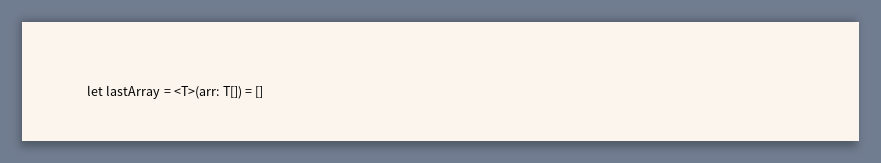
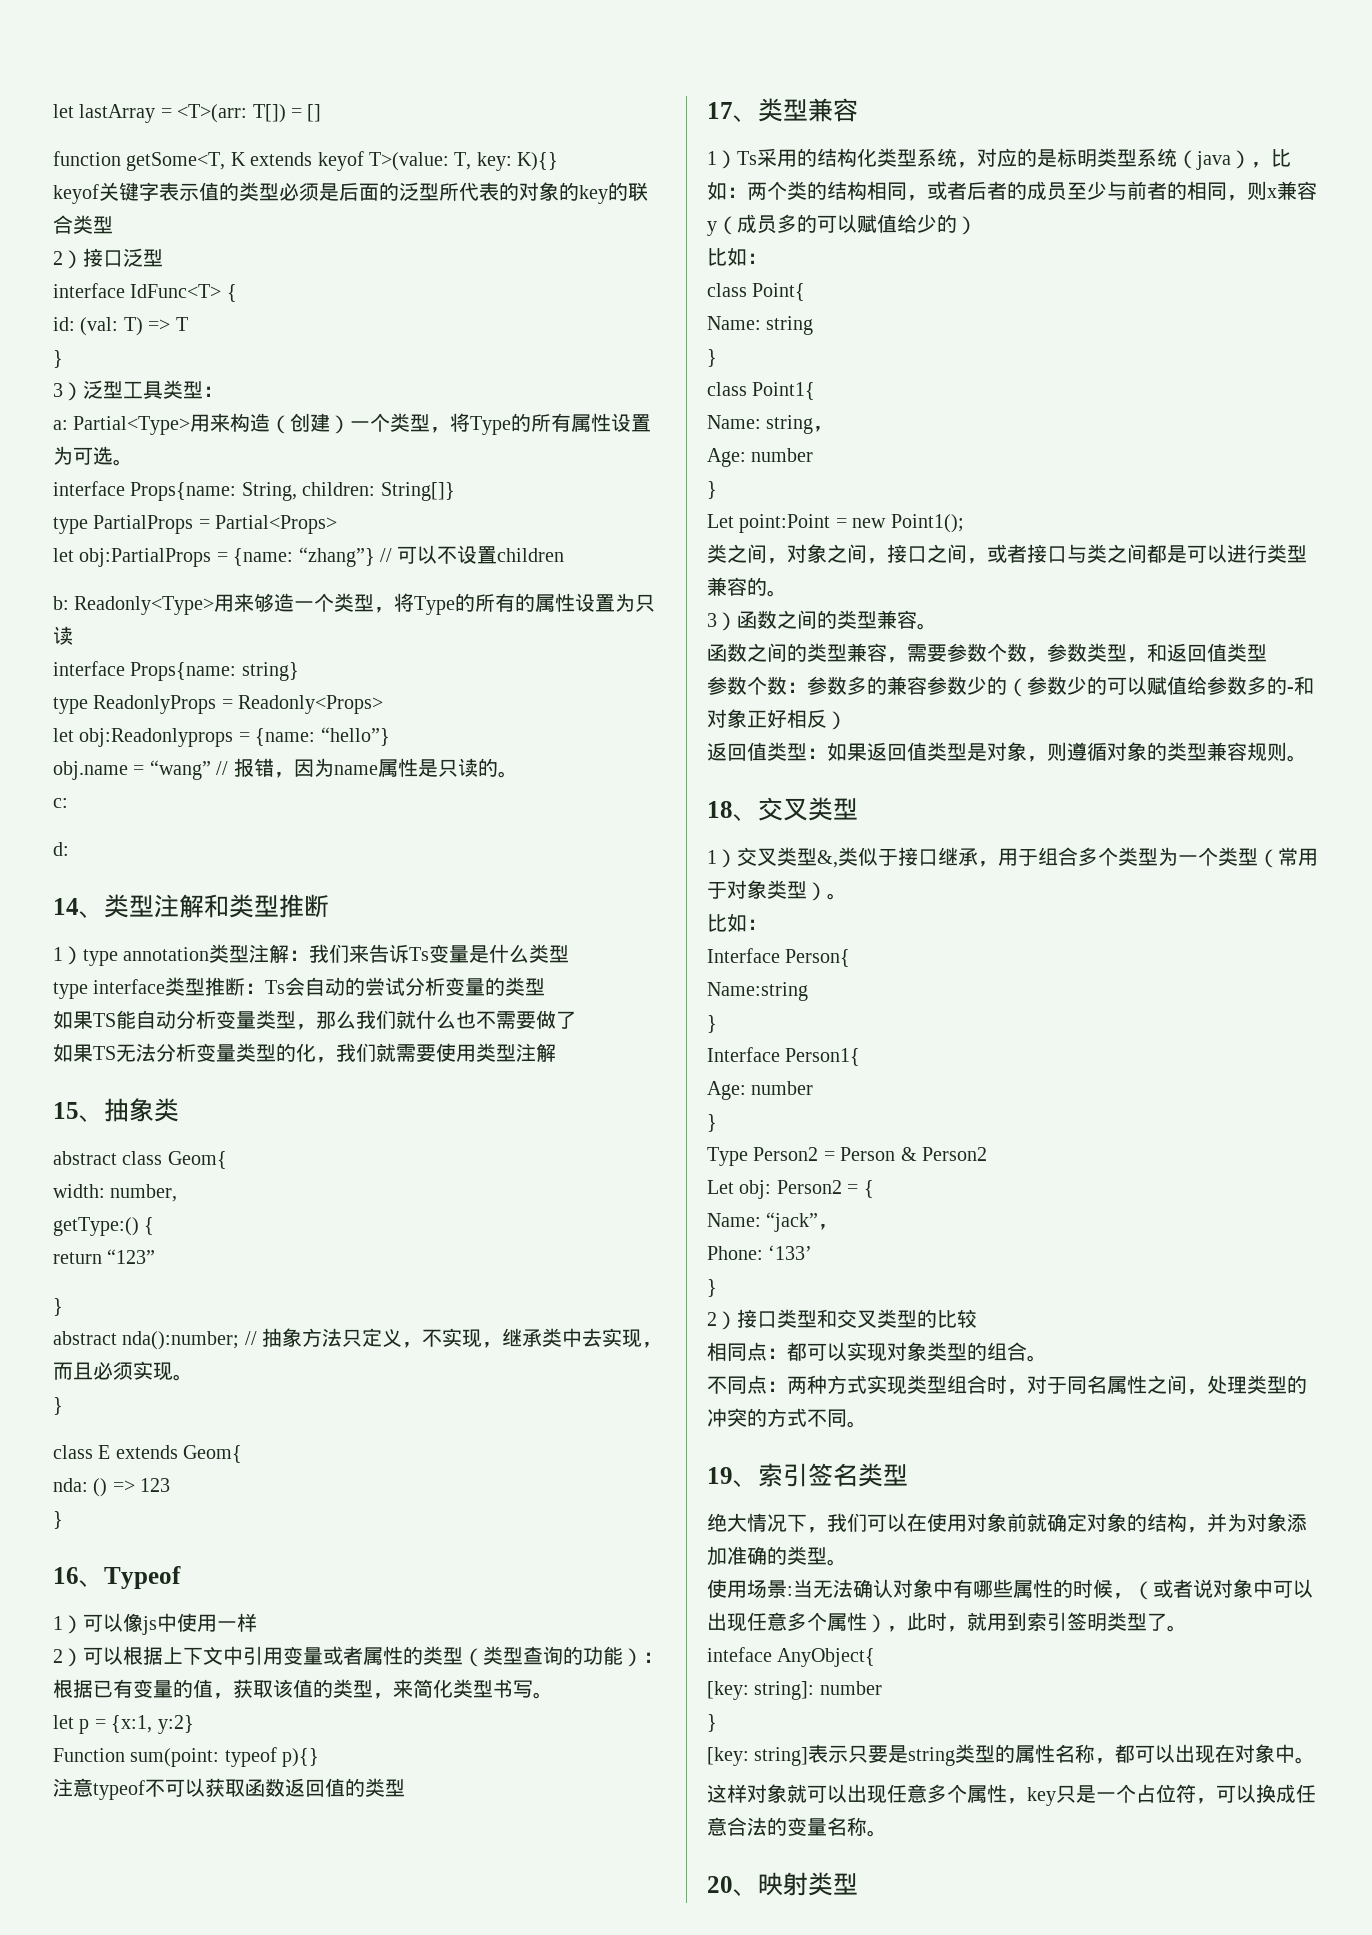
(264, 92) none -> [53,151,559,171] [53,182,648,204] [53,215,113,234] [53,248,163,269] [53,283,237,302] [53,317,188,336] [53,350,63,368] [53,380,223,401] [53,413,652,435] [53,446,133,466] [53,481,455,501] [53,515,338,534] [53,545,565,567] [53,593,656,615] [53,626,73,645] [53,661,299,681] [53,695,384,714] [53,727,390,747] [53,758,518,780] [53,798,68,808] [53,842,69,856] [53,894,329,918] [53,944,570,966] [53,977,546,999] [53,1010,576,1030] [53,1043,556,1063] [53,1098,179,1122] [53,1151,227,1169] [53,1184,178,1202] [53,1217,155,1236] [53,1249,156,1264] [53,1298,63,1316] [53,1328,663,1350] [53,1361,193,1381] [53,1397,63,1415] [53,1445,243,1463] [53,1478,171,1497] [53,1511,63,1529] [53,1566,181,1589] [53,1613,257,1635] [53,1646,663,1667] [53,1679,553,1699] [53,1715,194,1734] [53,1747,320,1767] [53,1778,405,1800] [707,98,858,122] [707,148,1291,170] [707,181,1317,201] [707,214,977,236] [707,247,767,266] [707,283,806,301] [707,316,814,335] [707,349,717,367] [707,382,816,400] [707,415,834,434] [707,448,814,467] [707,481,717,499] [707,514,964,533] [707,544,1307,564] [707,577,787,597] [707,610,937,631] [707,643,1267,663] [707,676,1314,697] [707,709,847,730] [707,742,1307,762] [707,797,858,821] [707,847,1318,868] [707,880,847,901] [707,913,767,932] [707,948,851,967] [707,982,808,1001] [707,1015,717,1033] [707,1047,861,1066] [707,1081,814,1100] [707,1114,717,1132] [707,1147,987,1166] [707,1180,874,1199] [707,1212,839,1232] [707,1245,813,1260] [707,1279,717,1297] [707,1309,977,1330] [707,1342,1047,1362] [707,1375,1307,1395] [707,1408,867,1428] [707,1463,908,1487] [707,1513,1307,1533] [707,1546,847,1566] [707,1579,1313,1600] [707,1612,1187,1633] [707,1647,876,1667] [707,1681,882,1700] [707,1714,717,1732] [707,1744,1316,1766] [707,1784,1316,1806] [707,1817,887,1837] [707,1872,858,1896] // function getSome<T, K extends keyof T>(value: T, key: K){} // keyof关键字表示值的类型必须是后面的泛型所代表的对象的key的联合类型 // 2）接口泛型 // interface IdFunc<T> { // id: (val: T) => T // } // 3）泛型工具类型： // a: Partial<Type>用来构造（创建）一个类型，将Type的所有属性设置为可选。 // interface Props{name: String, children: String[]} // type PartialProps = Partial<Props> // let obj:PartialProps = {name: “zhang”} // 可以不设置children // b: Readonly<Type>用来够造一个类型，将Type的所有的属性设置为只读 // interface Props{name: string} // type ReadonlyProps = Readonly<Props> // let obj:Readonlyprops = {name: “hello”} // obj.name = “wang” // 报错，因为name属性是只读的。 // c: // d: // 14、类型注解和类型推断 // 1）type annotation类型注解：我们来告诉Ts变量是什么类型 // type interface类型推断：Ts会自动的尝试分析变量的类型 // 如果TS能自动分析变量类型，那么我们就什么也不需要做了 // 如果TS无法分析变量类型的化，我们就需要使用类型注解 // 15、抽象类 // abstract class Geom{ // width: number, // getType:() { // return “123” // } // abstract nda():number; // 抽象方法只定义，不实现，继承类中去实现，而且必须实现。 // } // class E extends Geom{ // nda: () => 123 // } // 16、Typeof // 1）可以像js中使用一样 // 2）可以根据上下文中引用变量或者属性的类型（类型查询的功能）：根据已有变量的值，获取该值的类型，来简化类型书写。 // let p = {x:1, y:2} // Function sum(point: typeof p){} // 注意typeof不可以获取函数返回值的类型 // 17、类型兼容 // 1）Ts采用的结构化类型系统，对应的是标明类型系统（java），比如：两个类的结构相同，或者后者的成员至少与前者的相同，则x兼容y（成员多的可以赋值给少的） // 比如： // class Point{ // Name: string // } // class Point1{ // Name: string， // Age: number // } // Let point:Point = new Point1(); // 类之间，对象之间，接口之间，或者接口与类之间都是可以进行类型兼容的。 // 3）函数之间的类型兼容。 // 函数之间的类型兼容，需要参数个数，参数类型，和返回值类型 // 参数个数：参数多的兼容参数少的（参数少的可以赋值给参数多的-和对象正好相反） // 返回值类型：如果返回值类型是对象，则遵循对象的类型兼容规则。 // 18、交叉类型 // 1）交叉类型&,类似于接口继承，用于组合多个类型为一个类型（常用于对象类型）。 // 比如： // Interface Person{ // Name:string // } // Interface Person1{ // Age: number // } // Type Person2 = Person & Person2 // Let obj: Person2 = { // Name: “jack”， // Phone: ‘133’ // } // 2）接口类型和交叉类型的比较 // 相同点：都可以实现对象类型的组合。 // 不同点：两种方式实现类型组合时，对于同名属性之间，处理类型的冲突的方式不同。 // 19、索引签名类型 // 绝大情况下，我们可以在使用对象前就确定对象的结构，并为对象添加准确的类型。 // 使用场景:当无法确认对象中有哪些属性的时候，（或者说对象中可以出现任意多个属性），此时，就用到索引签明类型了。 // inteface AnyObject{ // [key: string]: number // } // [key: string]表示只要是string类型的属性名称，都可以出现在对象中。 // 这样对象就可以出现任意多个属性，key只是一个占位符，可以换成任意合法的变量名称。 // 20、映射类型

